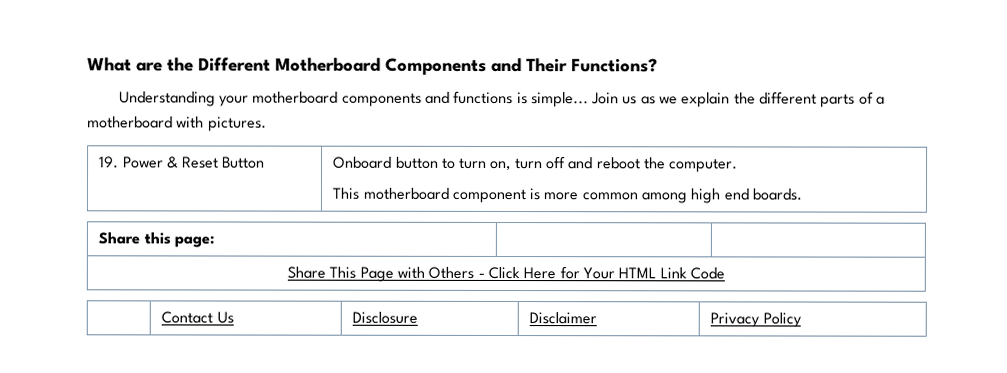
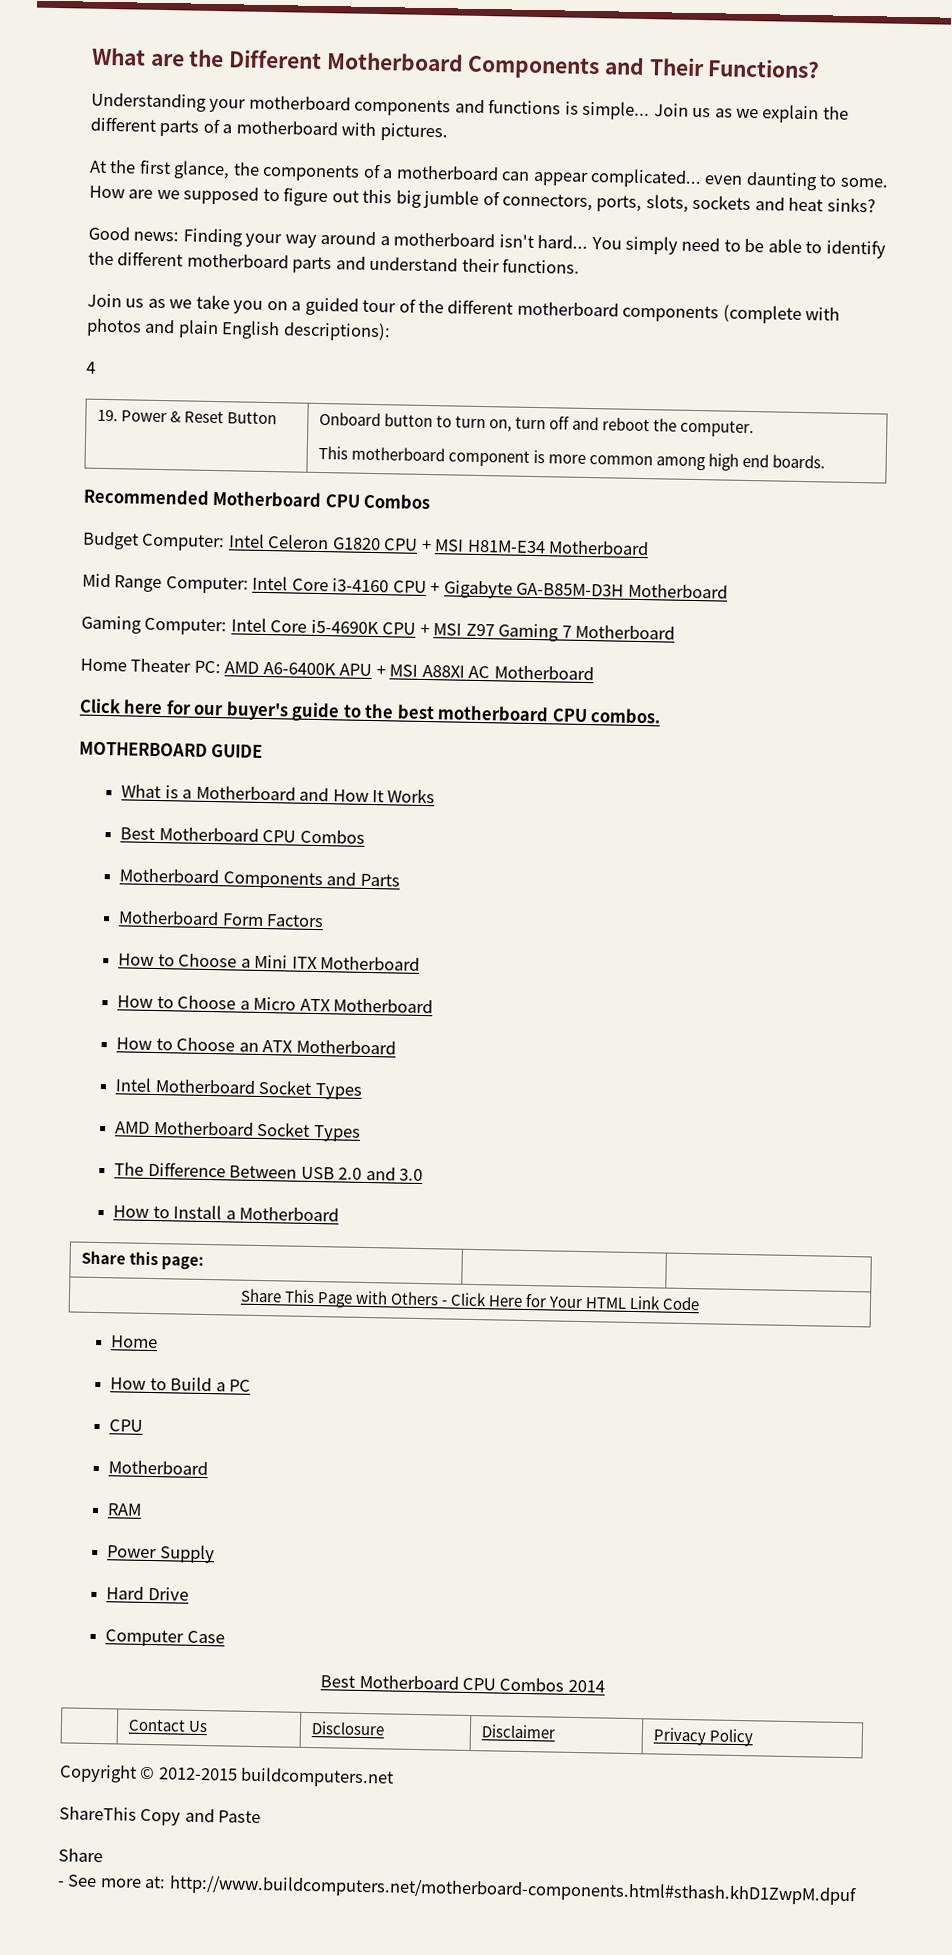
(267, 124) none -> [89,159,888,191] [89,185,876,213] [88,226,886,259] [88,251,581,274] [87,293,841,324] [86,318,391,342] [86,361,96,374] // At the first glance, the components of a motherboard can appear complicated... even daunting to some. How are we supposed to figure out this big jumble of connectors, ports, slots, sockets and heat sinks? // Good news: Finding your way around a motherboard isn't hard... You simply need to be able to identify the different motherboard parts and understand their functions. // Join us as we take you on a guided tour of the different motherboard components (complete with photos and plain English descriptions): // 4
(803, 194) none -> [83,488,432,510] [82,531,650,556] [82,573,728,599] [81,615,676,642] [80,658,594,681] [79,698,662,724] [79,741,264,758] [121,784,436,804] [120,827,365,844] [119,868,400,890] [118,910,325,928] [118,953,420,971] [117,995,433,1014] [116,1037,396,1055] [115,1077,362,1100] [115,1120,361,1142] [114,1161,423,1182] [113,1204,340,1222] // Recommended Motherboard CPU Combos // Budget Computer: Intel Celeron G1820 CPU + MSI H81M-E34 Motherboard // Mid Range Computer: Intel Core i3-4160 CPU + Gigabyte GA-B85M-D3H Motherboard // Gaming Computer: Intel Core i5-4690K CPU + MSI Z97 Gaming 7 Motherboard // Home Theater PC: AMD A6-6400K APU + MSI A88XI AC Motherboard // Click here for our buyer's guide to the best motherboard CPU combos. // MOTHERBOARD GUIDE // What is a Motherboard and How It Works // Best Motherboard CPU Combos // Motherboard Components and Parts // Motherboard Form Factors // How to Choose a Mini ITX Motherboard // How to Choose a Micro ATX Motherboard // How to Choose an ATX Motherboard // Intel Motherboard Socket Types // AMD Motherboard Socket Types // The Difference Between USB 2.0 and 3.0 // How to Install a Motherboard
(725, 273) none -> [111,1335,159,1349] [110,1376,252,1392] [109,1419,144,1432] [108,1460,209,1476] [107,1503,143,1516] [107,1544,215,1564] [106,1586,189,1601] [105,1629,225,1647] [320,1674,605,1693] // Home // How to Build a PC // CPU // Motherboard // RAM // Power Supply // Hard Drive // Computer Case // Best Motherboard CPU Combos 2014
(802, 320) none -> [59,1764,395,1788] [59,1806,262,1826] [58,1848,103,1863] [57,1874,857,1906] // Copyright © 2012-2015 buildcomputers.net // ShareThis Copy and Paste // Share // - See more at: http://www.buildcomputers.net/motherboard-components.html#sthash.khD1ZwpM.dpuf

